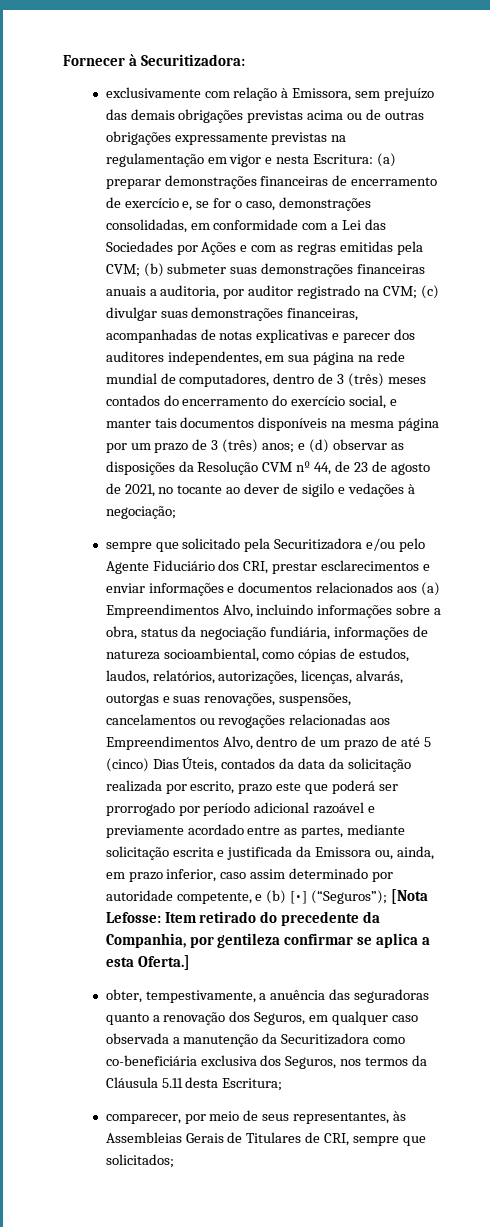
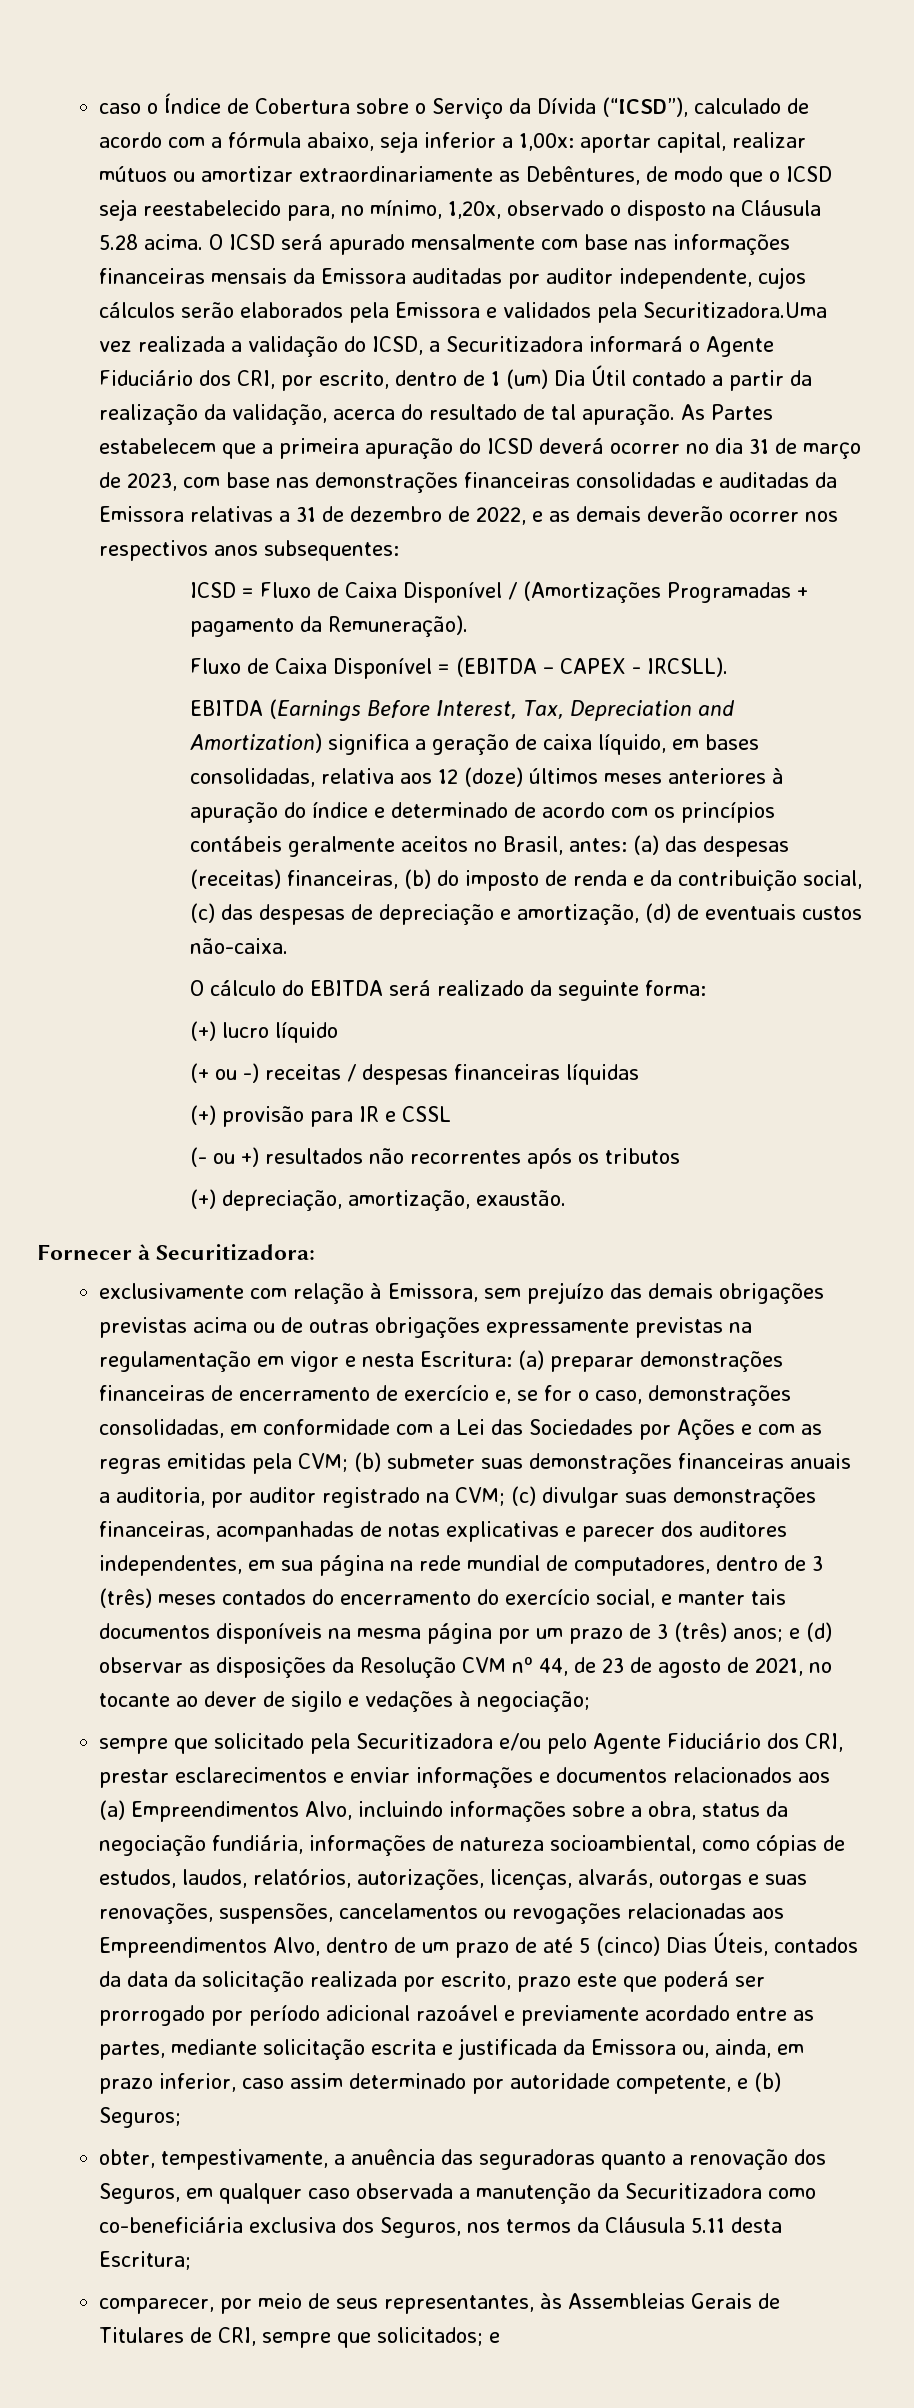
(63, 60) none -> [99,93,810,119] [99,131,807,153] [99,166,833,187] [99,199,822,221] [99,234,791,255] [99,267,807,289] [99,302,828,323] [99,336,775,357] [99,365,813,391] [99,404,774,425] [99,438,862,459] [99,472,838,493] [99,506,839,525] [99,540,400,561] [189,581,808,603] [189,615,468,637] [189,657,728,679] [189,699,734,721] [189,733,759,755] [189,767,784,787] [189,802,775,823] [189,835,789,857] [189,869,862,891] [189,903,862,925] [189,938,288,954] [189,980,706,1001] [189,1021,338,1043] [189,1063,639,1085] [189,1105,451,1127] [189,1147,680,1169] [189,1189,566,1211] caso o Índice de Cobertura sobre o Serviço da Dívida (“ICSD”), calculado de acordo com a fórmula abaixo, seja inferior a 1,00x: aportar capital, realizar mútuos ou amortizar extraordinariamente as Debêntures, de modo que o ICSD seja reestabelecido para, no mínimo, 1,20x, observado o disposto na Cláusula 5.28 acima. O ICSD será apurado mensalmente com base nas informações financeiras mensais da Emissora auditadas por auditor independente, cujos cálculos serão elaborados pela Emissora e validados pela Securitizadora.Uma vez realizada a validação do ICSD, a Securitizadora informará o Agente Fiduciário dos CRI, por escrito, dentro de 1 (um) Dia Útil contado a partir da realização da validação, acerca do resultado de tal apuração. As Partes estabelecem que a primeira apuração do ICSD deverá ocorrer no dia 31 de março de 2023, com base nas demonstrações financeiras consolidadas e auditadas da Emissora relativas a 31 de dezembro de 2022, e as demais deverão ocorrer nos respectivos anos subsequentes: // ICSD = Fluxo de Caixa Disponível / (Amortizações Programadas + pagamento da Remuneração). // Fluxo de Caixa Disponível = (EBITDA – CAPEX - IRCSLL). // EBITDA (Earnings Before Interest, Tax, Depreciation and Amortization) significa a geração de caixa líquido, em bases consolidadas, relativa aos 12 (doze) últimos meses anteriores à apuração do índice e determinado de acordo com os princípios contábeis geralmente aceitos no Brasil, antes: (a) das despesas (receitas) financeiras, (b) do imposto de renda e da contribuição social, (c) das despesas de depreciação e amortização, (d) de eventuais custos não-caixa. // O cálculo do EBITDA será realizado da seguinte forma: // (+) lucro líquido // (+ ou -) receitas / despesas financeiras líquidas // (+) provisão para IR e CSSL // (- ou +) resultados não recorrentes após os tributos // (+) depreciação, amortização, exaustão. //
[290,889,429,904] [105,911,381,926] [105,933,431,948] [105,955,190,970] [•] (“Seguros”); [Nota Lefosse: Item retirado do precedente da Companhia, por gentileza confirmar se aplica a esta Oferta.] -> [99,2107,182,2128] Seguros;
(174, 1161) none -> [489,2332,501,2343] e

